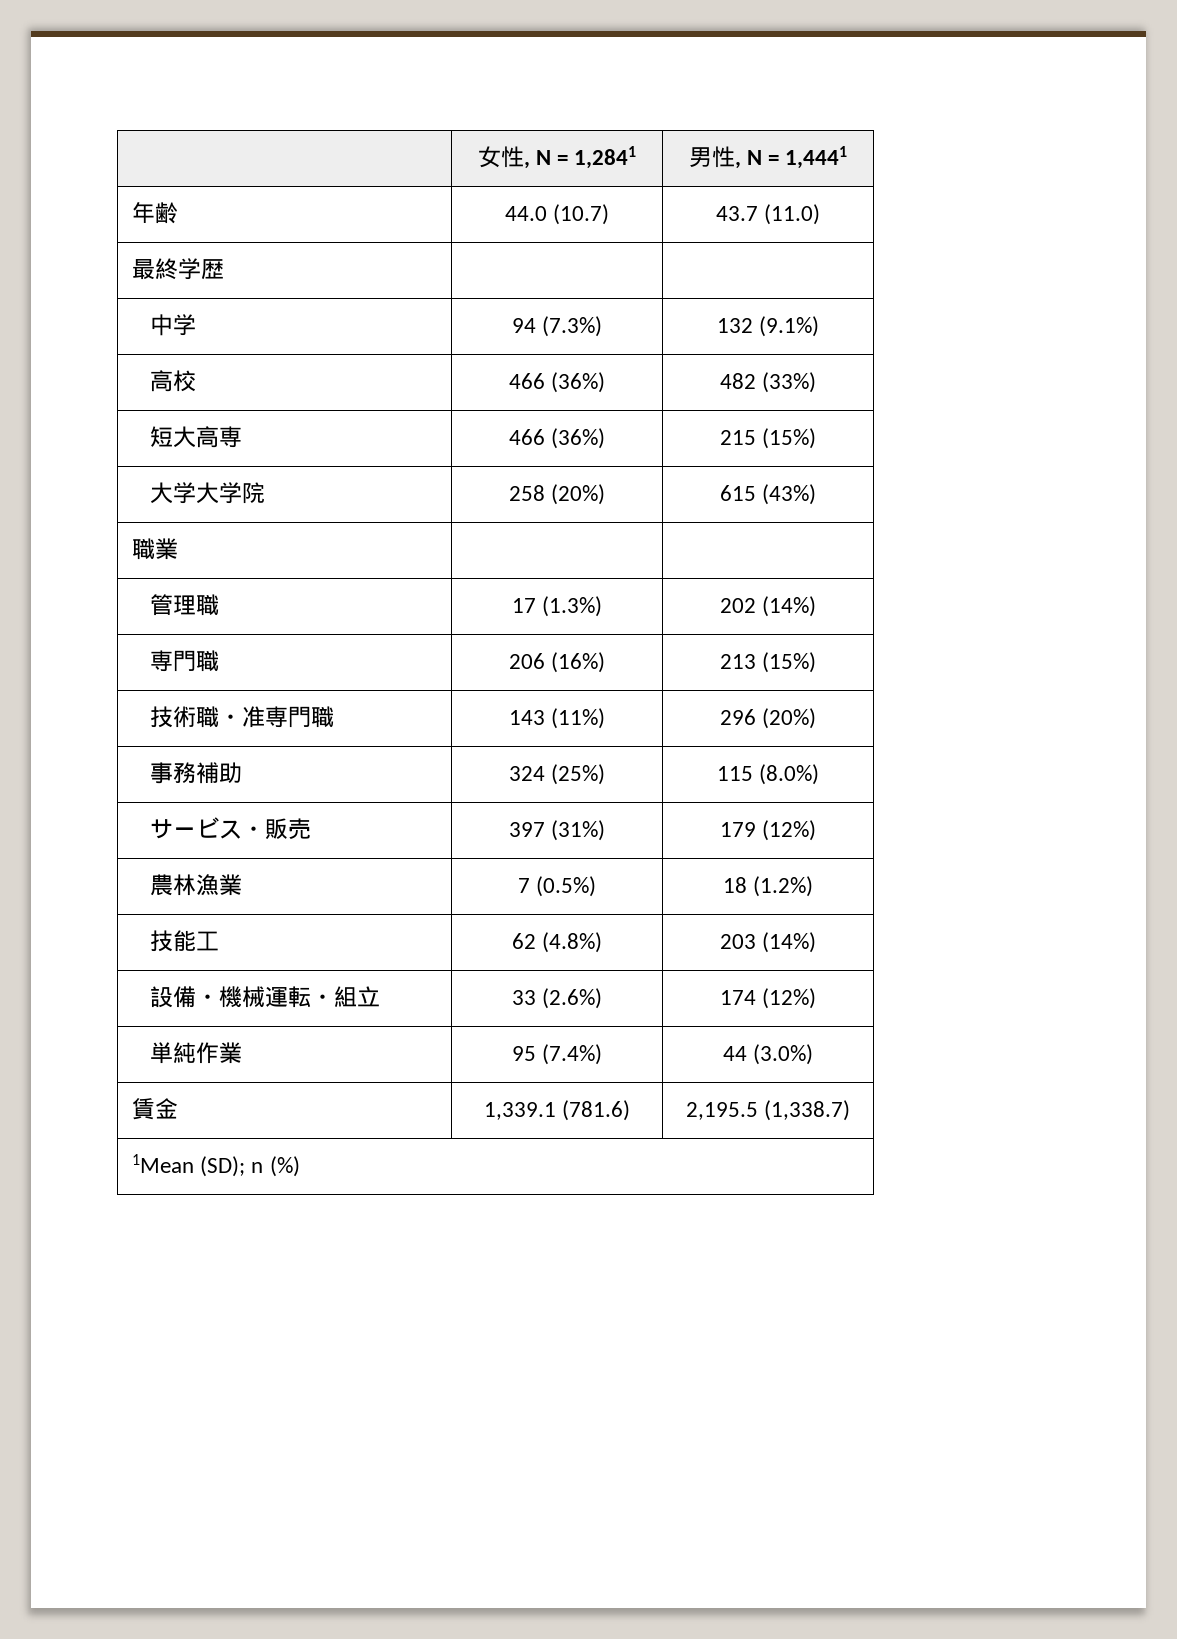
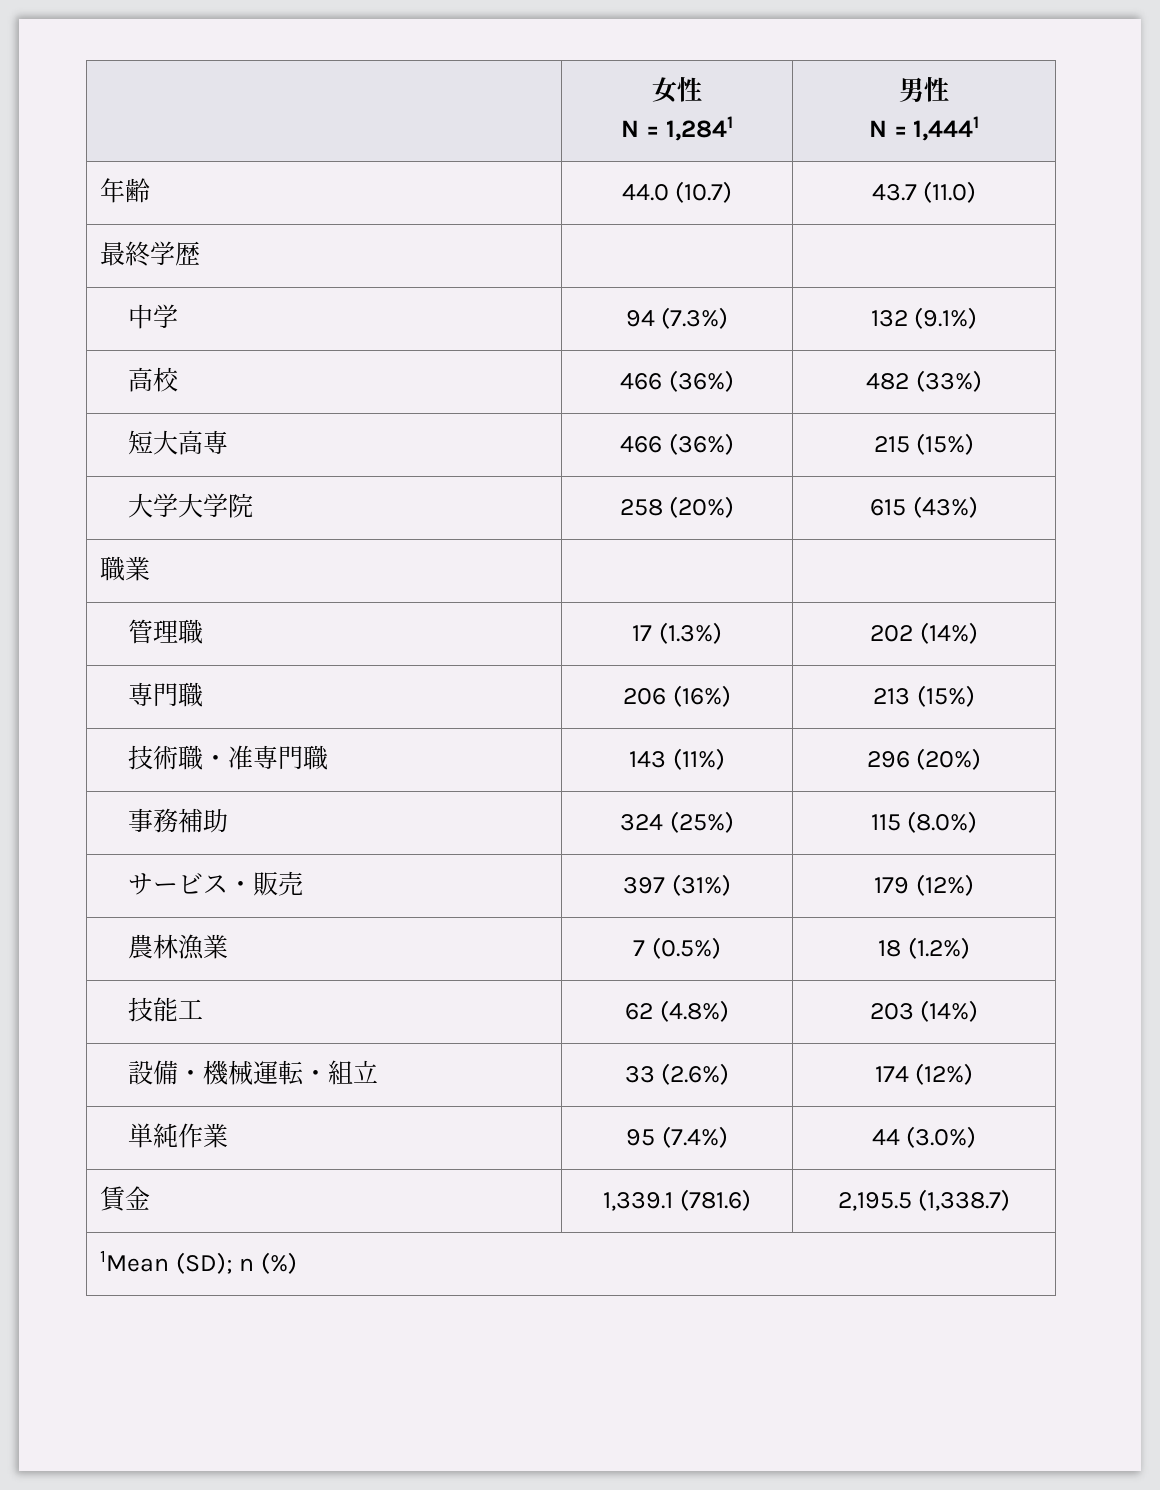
[523,162,530,169] , -> (702, 89) //
[734,162,741,169] , -> (949, 89) //

